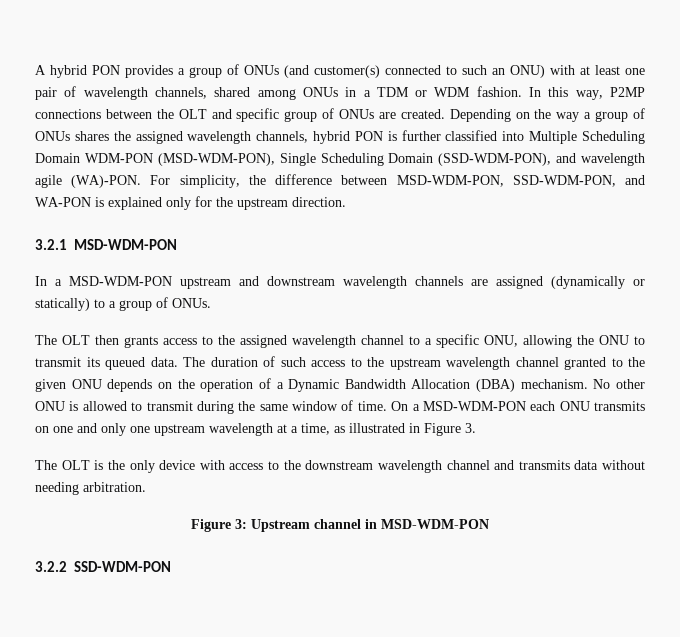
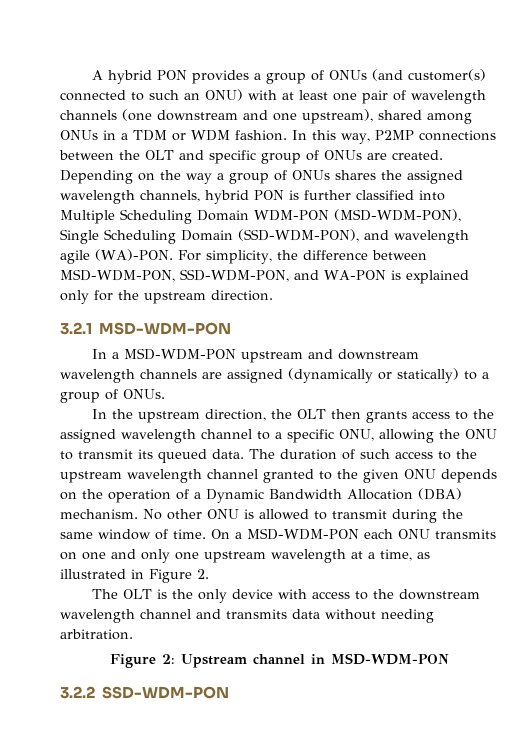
[154,87,207,99] channels, -> [60,109,373,124] channels (one downstream and one upstream),
[35,335,57,345] The -> [91,409,292,423] In the upstream direction, the
[465,423,476,433] 3. -> [197,569,209,579] 2.
[235,519,247,529] 3: -> [161,654,175,664] 2:

